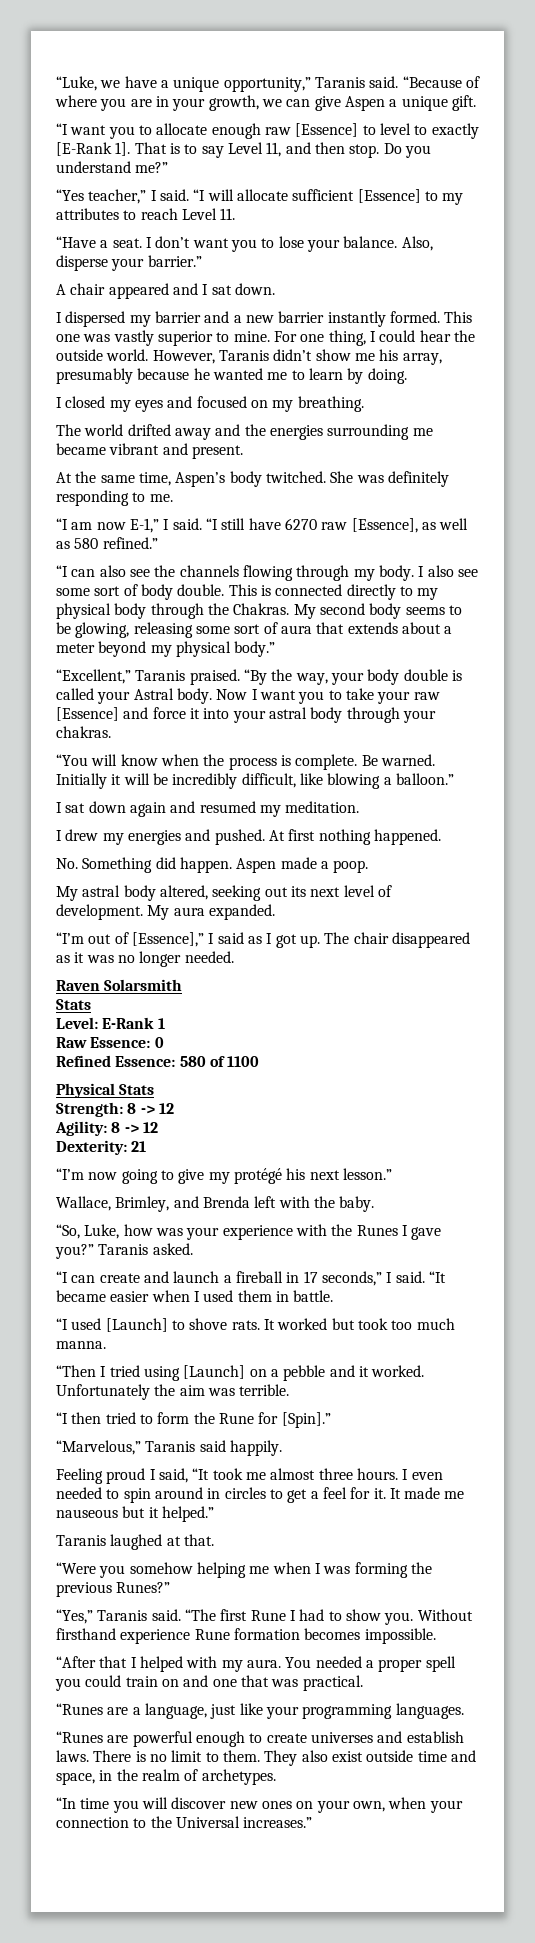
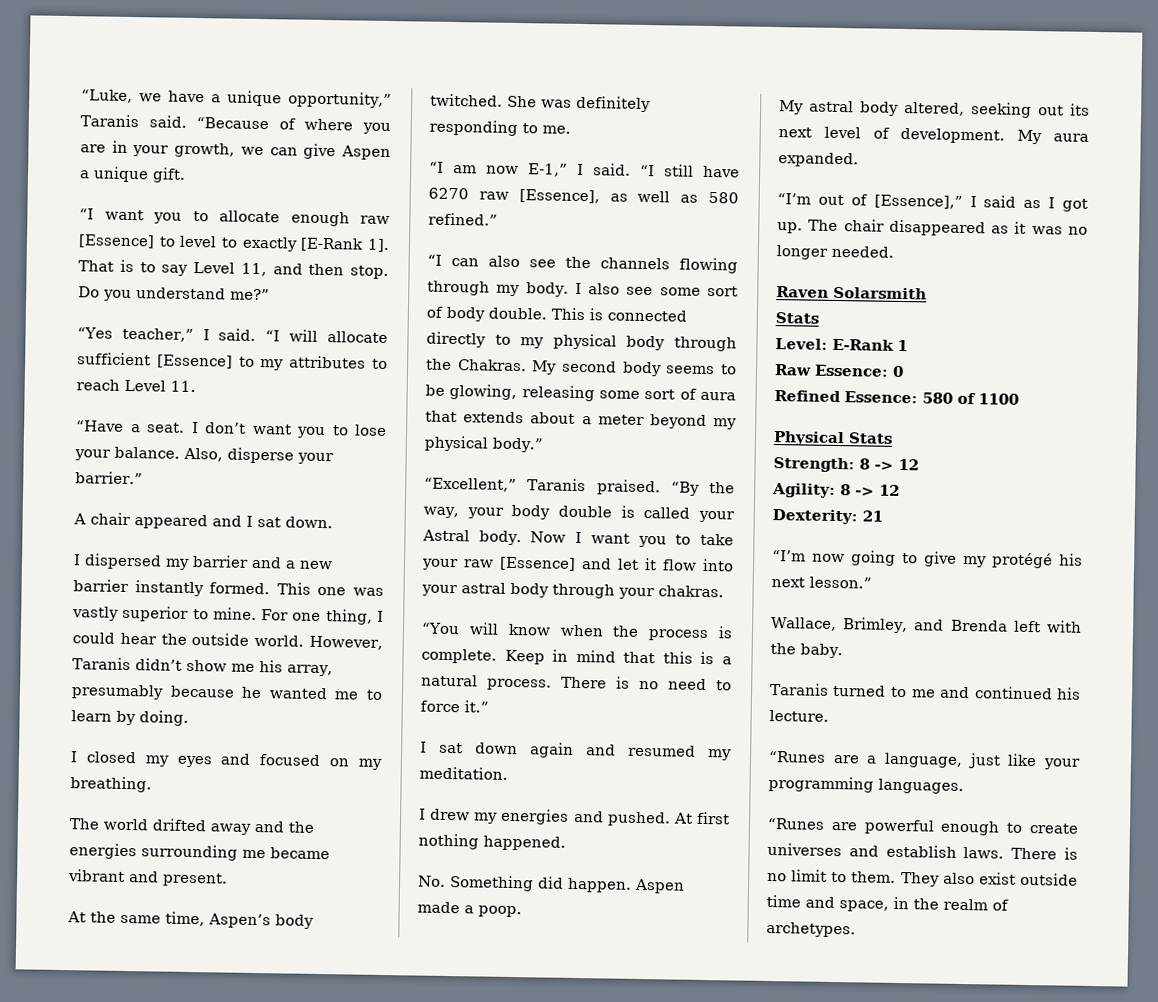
[152,707,200,719] force it -> [617,558,697,571] let it flow
[361,754,435,766] [56,773,454,789] Be warned. Initially it will be incredibly difficult, like blowing a balloon.” -> [504,649,732,665] [421,674,732,691] [420,700,489,713] Keep in mind that this is a natural process. There is no need to force it.”
[56,1224,442,1240] [55,1243,193,1259] [56,1271,446,1286] [56,1290,334,1302] [56,1318,455,1332] [56,1341,106,1349] [56,1365,425,1381] [56,1384,290,1400] [56,1412,331,1428] [56,1440,282,1456] [56,1468,443,1484] [56,1487,465,1503] [56,1506,214,1522] [56,1534,214,1550] [56,1562,432,1578] [56,1582,171,1597] [56,1609,473,1625] [56,1628,436,1644] [56,1656,456,1672] [55,1675,363,1691] “So, Luke, how was your experience with the Runes I gave you?” Taranis asked. // “I can create and launch a fireball in 17 seconds,” I said. “It became easier when I used them in battle. // “I used [Launch] to shove rats. It worked but took too much manna. // “Then I tried using [Launch] on a pebble and it worked. Unfortunately the aim was terrible. // “I then tried to form the Rune for [Spin].” // “Marvelous,” Taranis said happily. // Feeling proud I said, “It took me almost three hours. I even needed to spin around in circles to get a feel for it. It made me nauseous but it helped.” // Taranis laughed at that. // “Were you somehow helping me when I was forming the previous Runes?” // “Yes,” Taranis said. “The first Rune I had to show you. Without firsthand experience Rune formation becomes impossible. // “After that I helped with my aura. You needed a proper spell you could train on and one that was practical. -> [770,682,1081,700] [769,709,829,722] Taranis turned to me and continued his lecture.
[56,1797,463,1813] [56,1816,313,1828] // “In time you will discover new ones on your own, when your connection to the Universal increases.” -> (856, 929) none

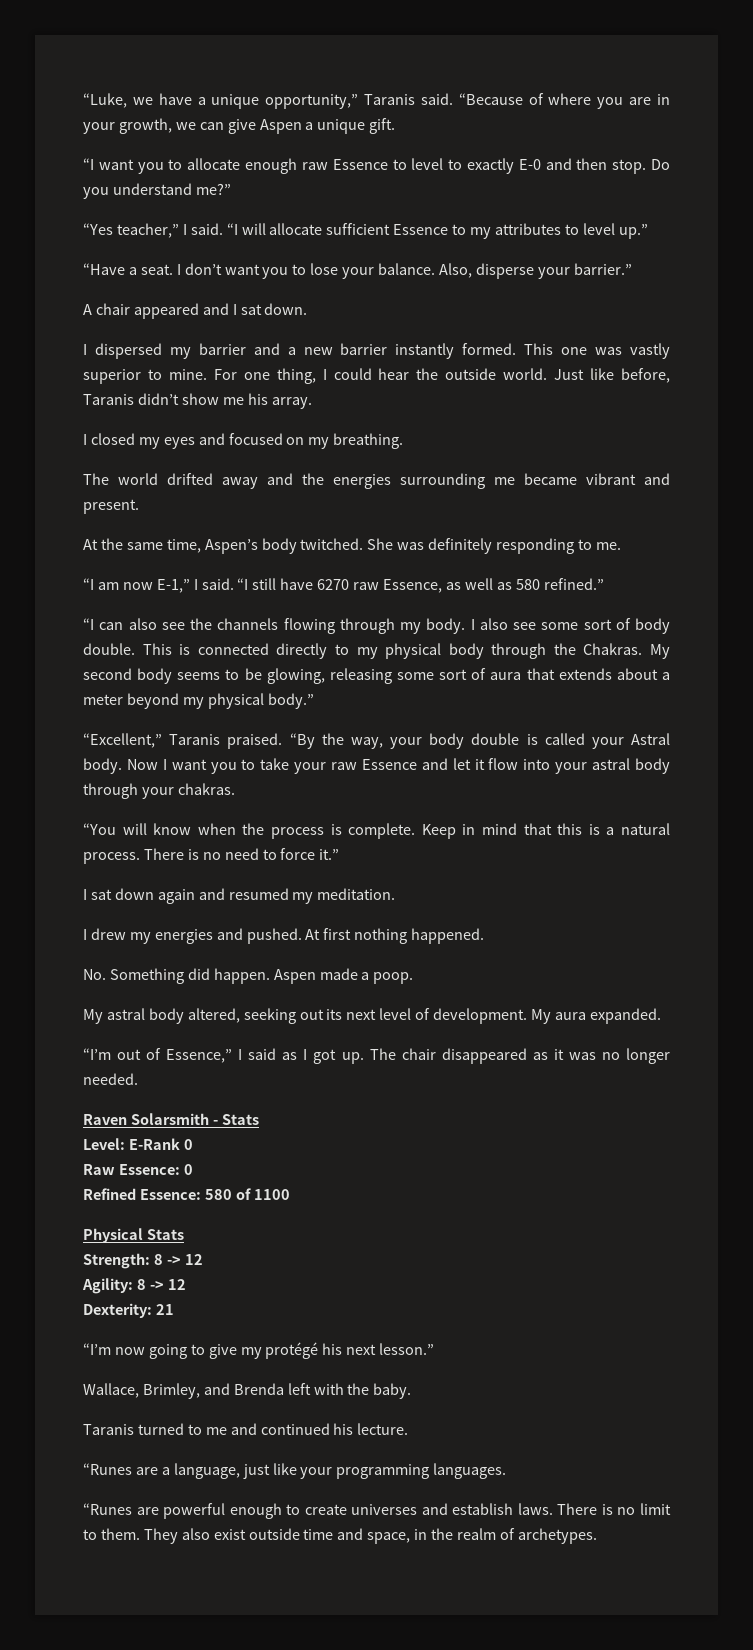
[78,234,155,249] [Essence] -> [332,159,388,170] Essence
[300,237,390,253] [78,259,267,277] [E-Rank 1]. That is to say Level 11, -> [518,159,541,170] E-0
[156,354,233,369] [Essence] -> [393,224,449,235] Essence
[76,379,196,393] reach Level 11. -> [582,223,648,239] level up.”
[309,635,384,650] However, -> [554,368,671,383] Just like before,
[286,664,333,677] [71,684,383,700] [71,710,189,726] array, presumably because he wanted me to learn by doing. -> [271,397,312,409] array.
[518,189,600,204] [Essence], -> [383,579,443,593] Essence,
[499,556,576,571] [Essence] -> [361,759,417,770] Essence
[873,194,963,209] [Essence],” -> [166,1049,233,1063] Essence,”
(927, 293) // -> [212,1120,218,1125] -
[897,339,908,352] 1 -> [183,1139,193,1150] 0

